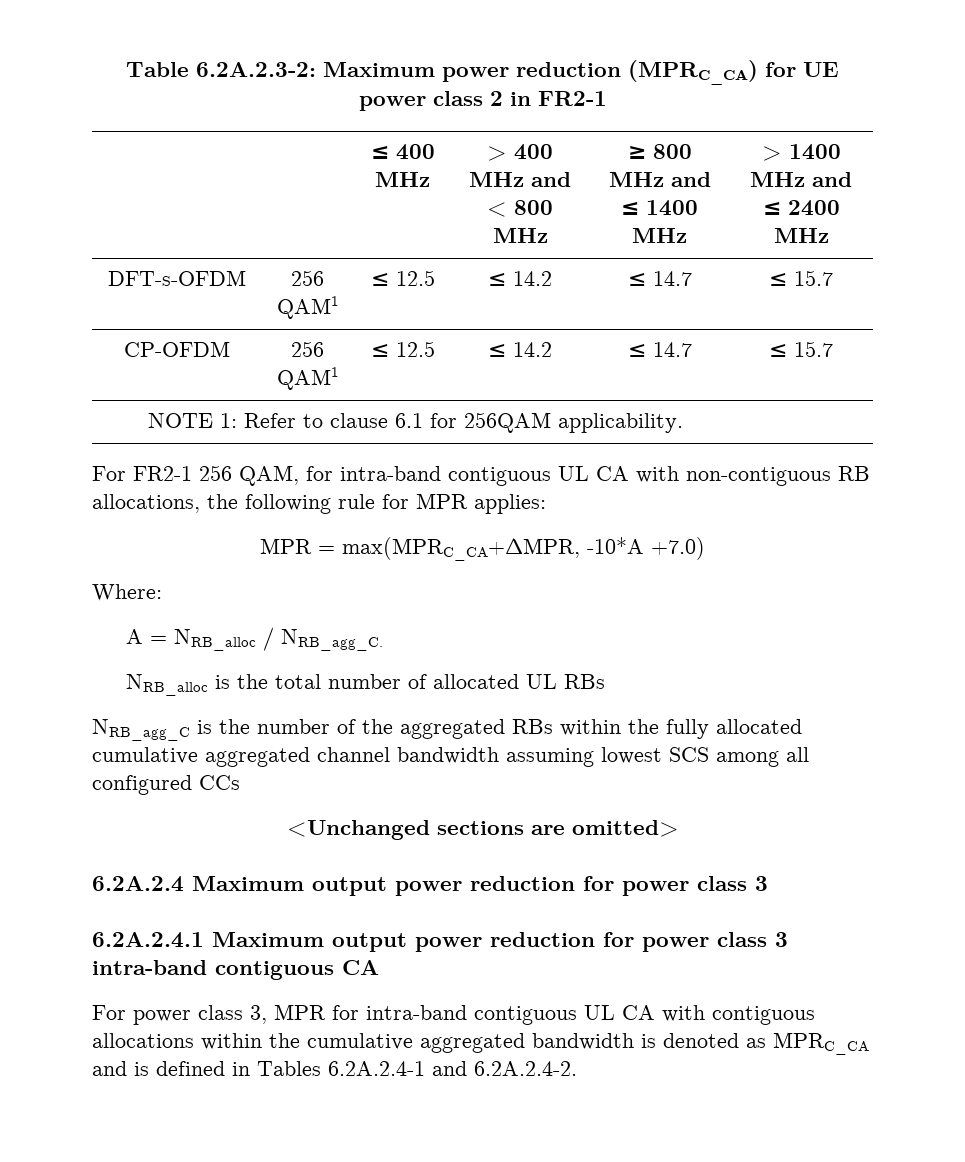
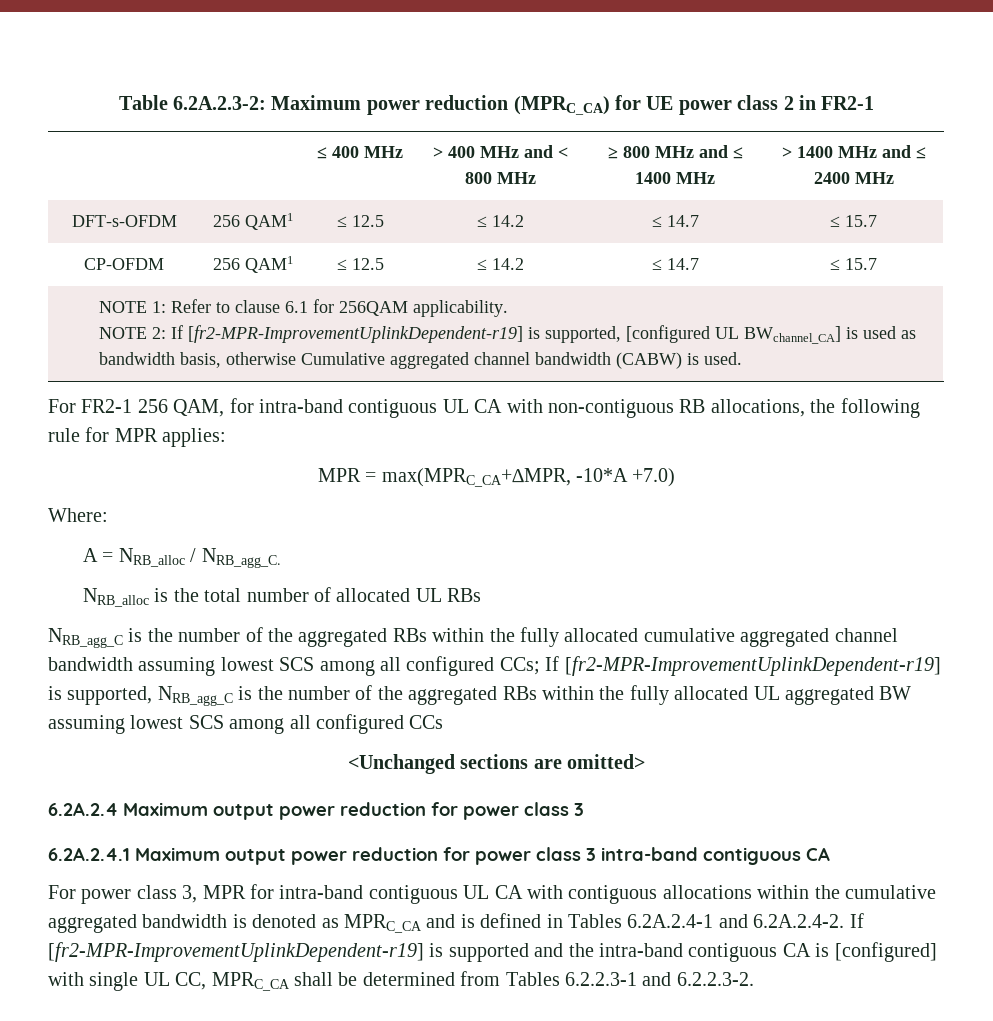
(683, 423) none -> [98,325,916,344] [98,352,742,369] // NOTE 2: If [fr2-MPR-ImprovementUplinkDependent-r19] is supported, [configured UL BWchannel_CA] is used as bandwidth basis, otherwise Cumulative aggregated channel bandwidth (CABW) is used.
(192, 785) none -> [499,656,941,676] [48,685,912,706] [48,714,404,734] CCs; If [fr2-MPR-ImprovementUplinkDependent-r19] is supported, NRB_agg_C is the number of the aggregated RBs within the fully allocated UL aggregated BW assuming lowest SCS among all configured
(577, 1068) none -> [849,913,864,928] [48,942,937,962] [48,971,754,991] If [fr2-MPR-ImprovementUplinkDependent-r19] is supported and the intra-band contiguous CA is [configured] with single UL CC, MPRC_CA shall be determined from Tables 6.2.2.3-1 and 6.2.2.3-2.

